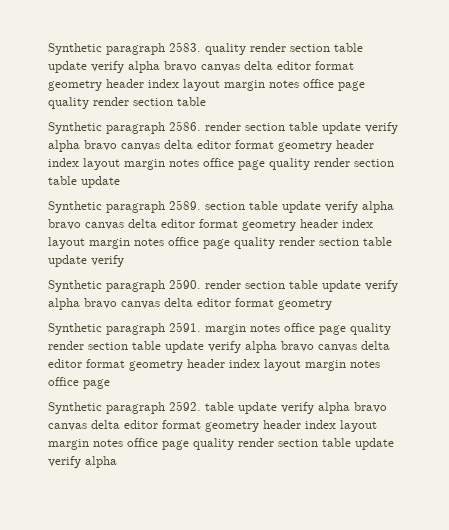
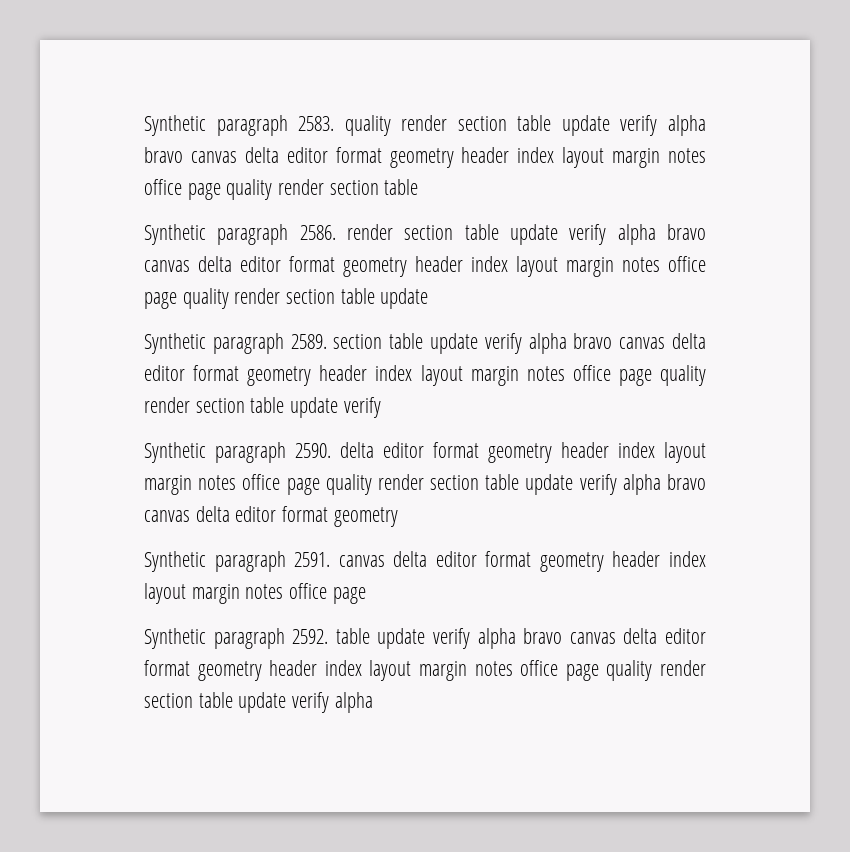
(201, 284) none -> [340,442,706,463] [144,474,372,495] delta editor format geometry header index layout margin notes office page quality
[205,323,391,335] [48,341,314,353] margin notes office page quality render section table update verify alpha bravo -> (331, 559) none

